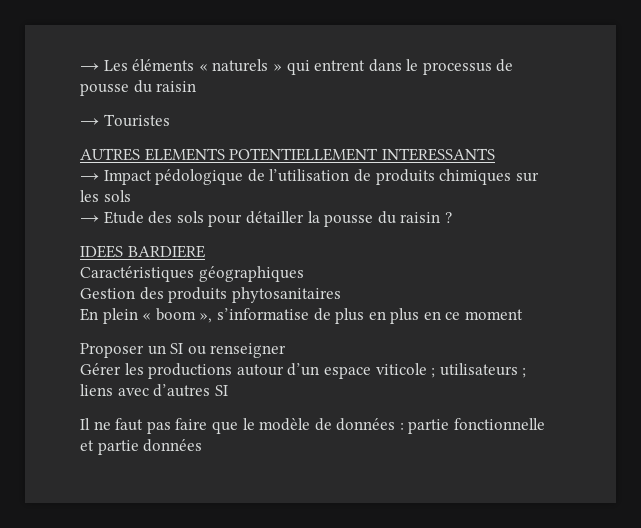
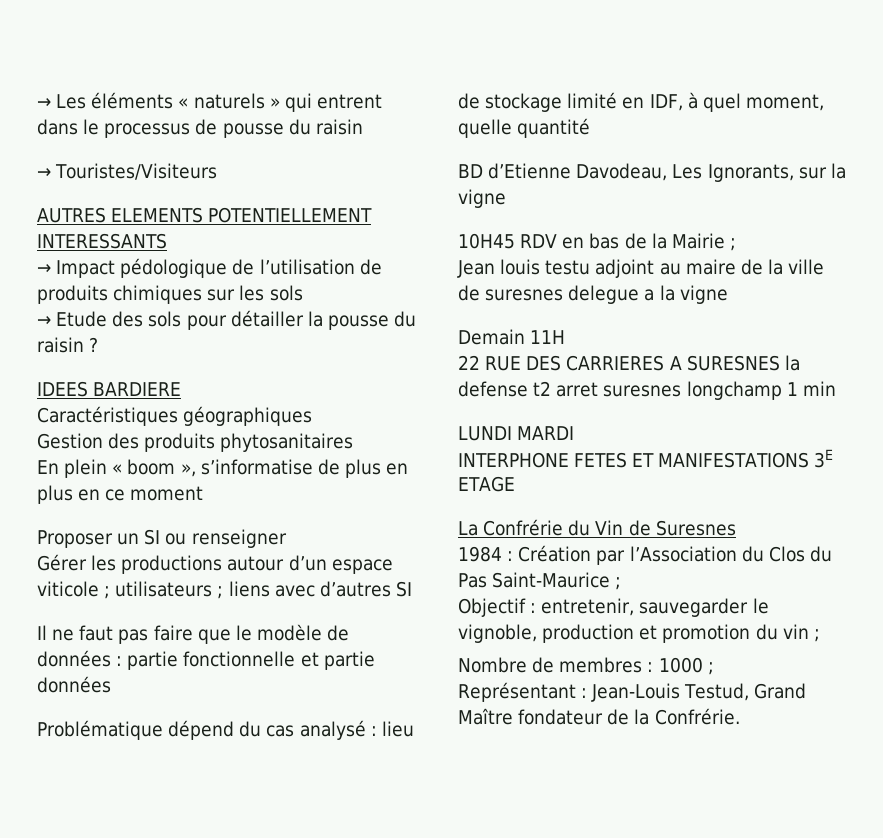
[103,114,170,127] Touristes -> [55,163,218,180] Touristes/Visiteurs
(203, 445) none -> [37,720,414,740] [458,92,824,112] [458,118,591,138] [458,163,846,182] [458,189,506,208] [458,233,736,251] [457,259,825,278] [458,285,728,304] [458,329,566,345] [458,355,800,371] [458,381,836,400] [458,426,575,441] [458,449,834,468] [458,476,515,492] [458,519,736,536] [458,545,832,565] [458,572,622,590] [458,598,769,617] [458,624,820,643] [458,657,714,675] [458,682,807,702] [458,708,740,725] // Problématique dépend du cas analysé : lieu de stockage limité en IDF, à quel moment, quelle quantité // BD d’Etienne Davodeau, Les Ignorants, sur la vigne // 10H45 RDV en bas de la Mairie ; // Jean louis testu adjoint au maire de la ville de suresnes delegue a la vigne // Demain 11H // 22 RUE DES CARRIERES A SURESNES la defense t2 arret suresnes longchamp 1 min // LUNDI MARDI // INTERPHONE FETES ET MANIFESTATIONS 3E ETAGE // La Confrérie du Vin de Suresnes // 1984 : Création par l’Association du Clos du Pas Saint-Maurice ; // Objectif : entretenir, sauvegarder le vignoble, production et promotion du vin ; // Nombre de membres : 1000 ; // Représentant : Jean-Louis Testud, Grand Maître fondateur de la Confrérie.

